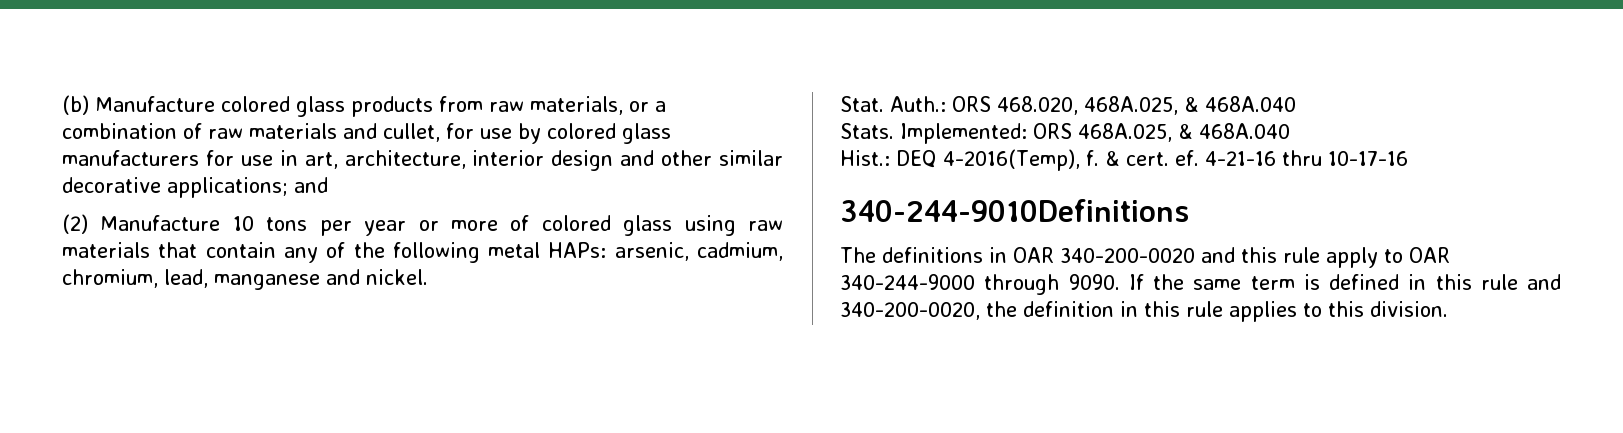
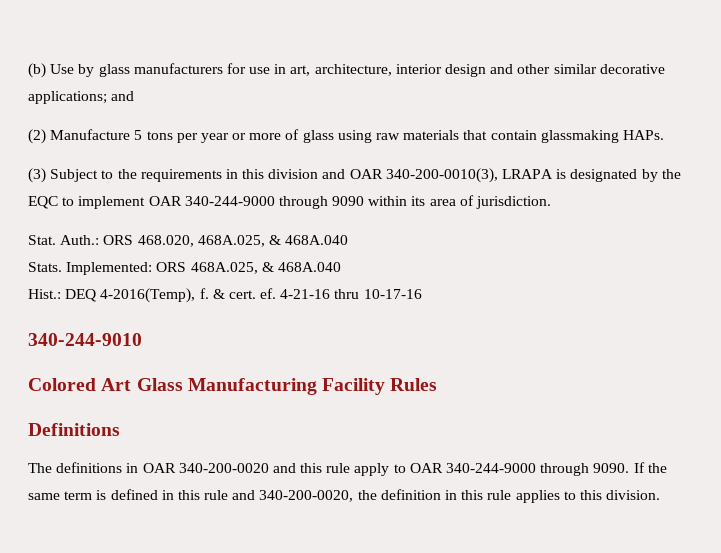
[95,96,666,117] [62,123,616,144] Manufacture colored glass products from raw materials, or a combination of raw materials and cullet, for use by colored -> [50,64,95,77] Use by
[232,216,254,231] 10 -> [134,130,143,140] 5
[541,215,611,231] colored -> (300, 134) none
[283,242,783,263] [62,269,428,290] any of the following metal HAPs: arsenic, cadmium, chromium, lead, manganese and nickel. -> [540,130,664,143] [28,168,681,183] [28,195,552,209] glassmaking HAPs. // (3) Subject to the requirements in this division and OAR 340-200-0010(3), LRAPA is designated by the EQC to implement OAR 340-244-9000 through 9090 within its area of jurisdiction.
[840,199,1189,222] 340-244-9010Definitions -> [28,333,142,346] [28,378,438,395] [28,423,120,436] 340-244-9010 // Colored Art Glass Manufacturing Facility Rules // Definitions

